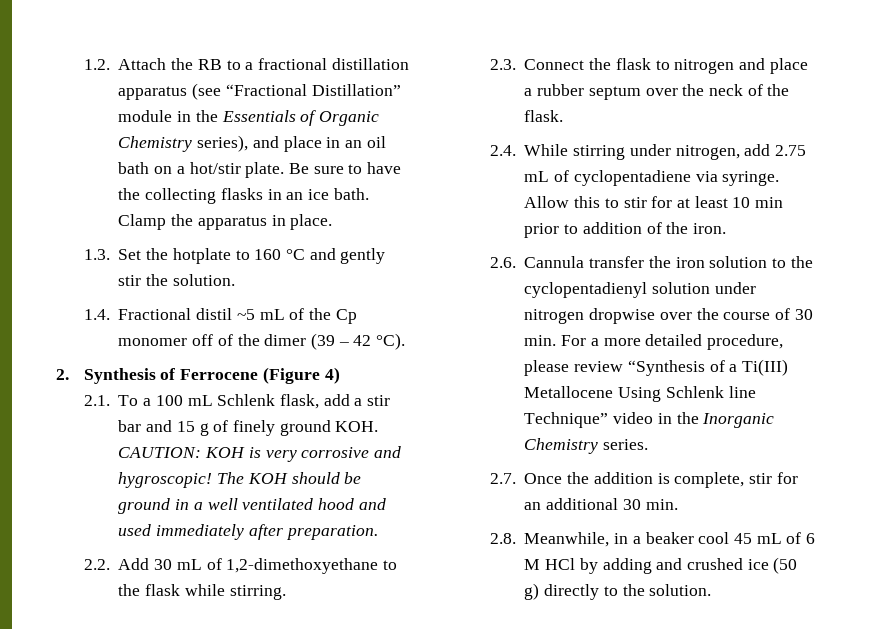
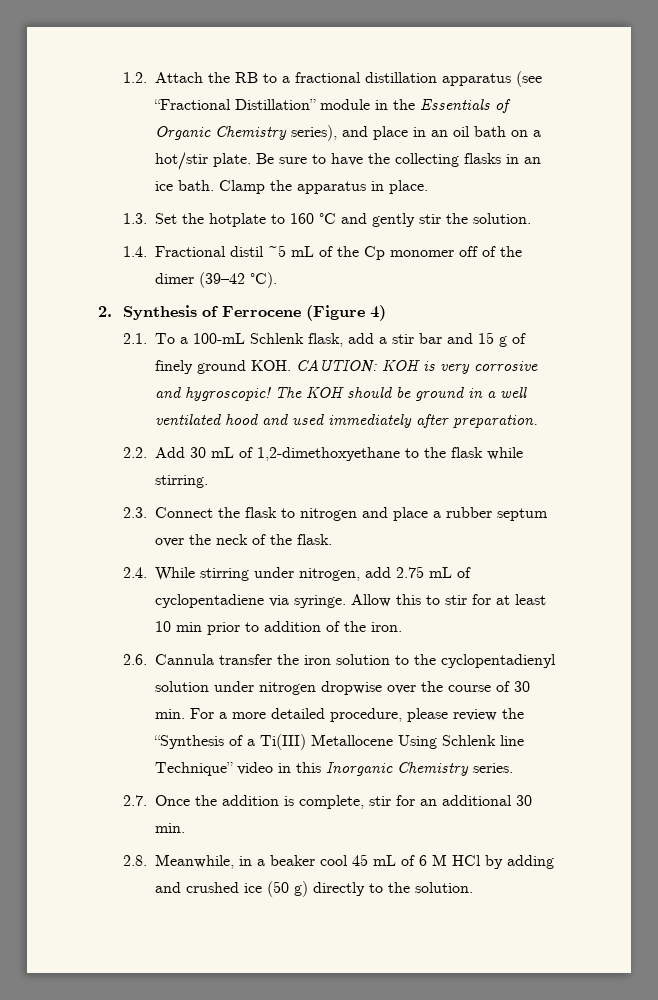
[311,333,372,350] (39 – 42 -> [198,272,245,288] (39–42
[155,395,213,406] 100 mL -> [192,333,245,344] 100-mL
(624, 366) none -> [501,708,524,719] the
[676,412,699,424] the -> [295,762,321,773] this

